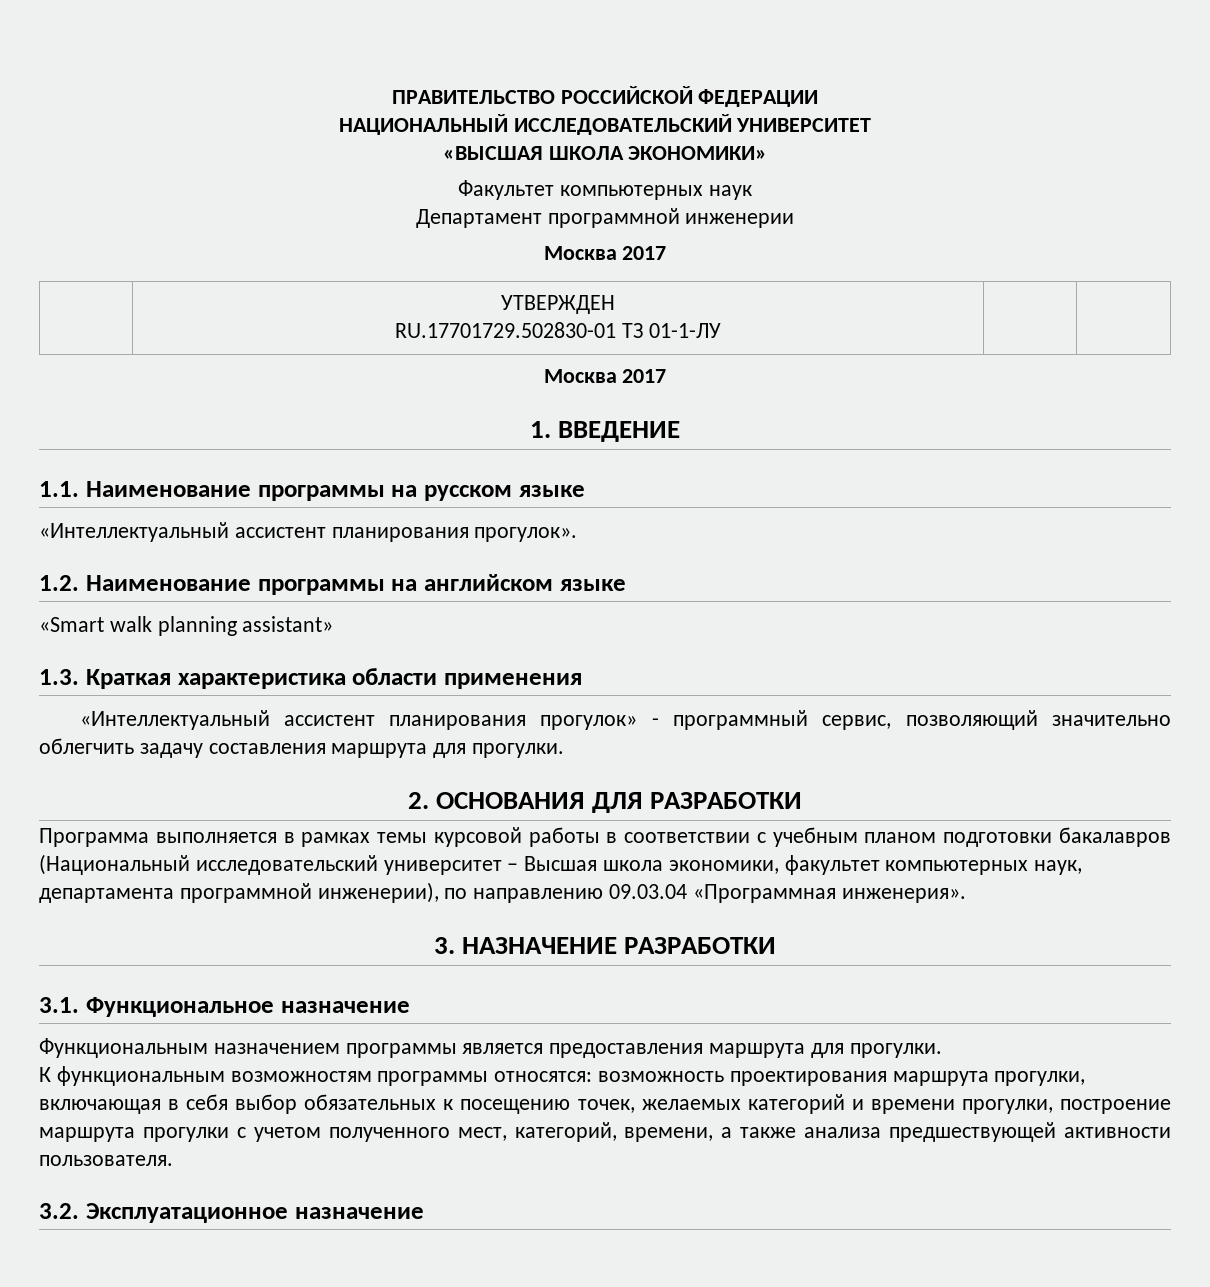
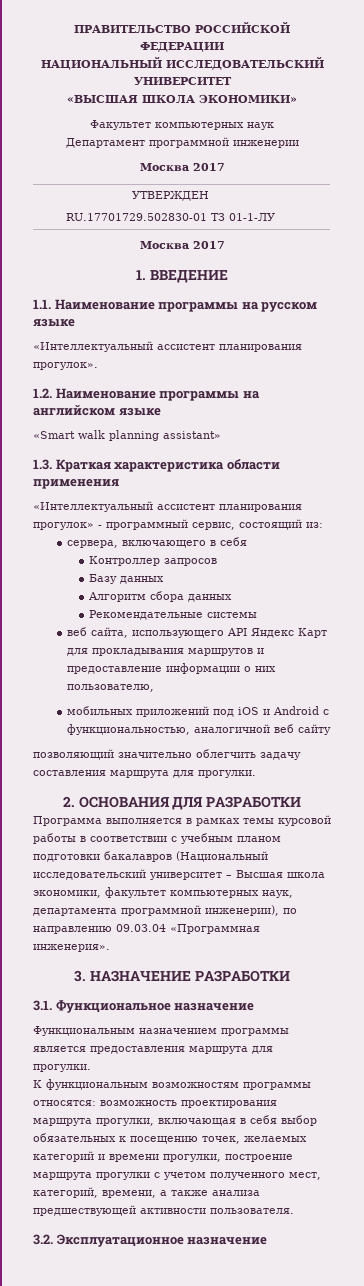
(892, 722) none -> [239,519,323,530] [66,537,247,548] [88,556,217,566] [88,574,164,584] [88,591,232,602] [88,610,257,620] [66,627,327,638] [66,648,264,656] [66,663,276,674] [66,684,154,692] [66,706,329,717] [66,724,331,735] состоящий из: // сервера, включающего в себя // Контроллер запросов // Базу данных // Алгоритм сбора данных // Рекомендательные системы // веб сайта, использующего API Яндекс Карт для прокладывания маршрутов и предоставление информации о них пользователю, // мобильных приложений под iOS и Android с функциональностью, аналогичной веб сайту //

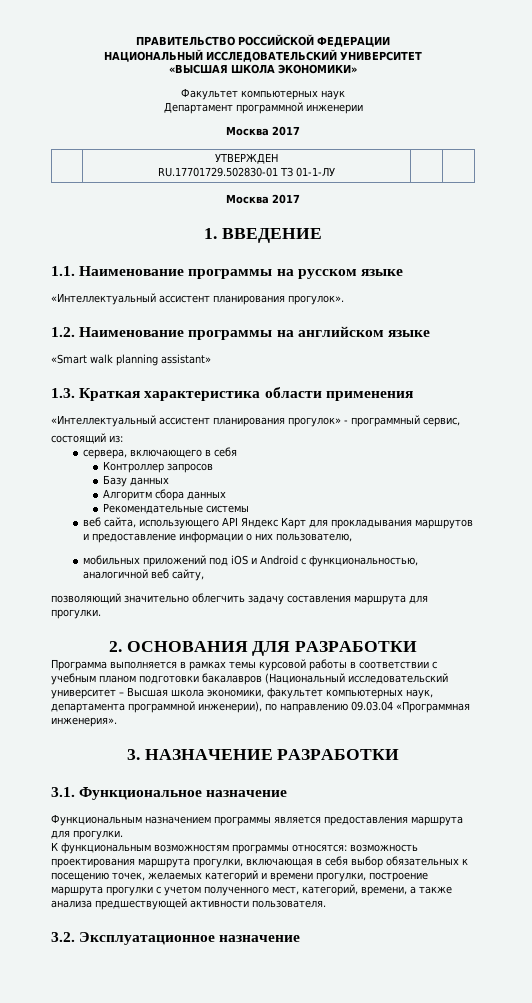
(235, 526) none -> (460, 422) //
[297,724,331,735] сайту -> [172,569,205,581] сайту,

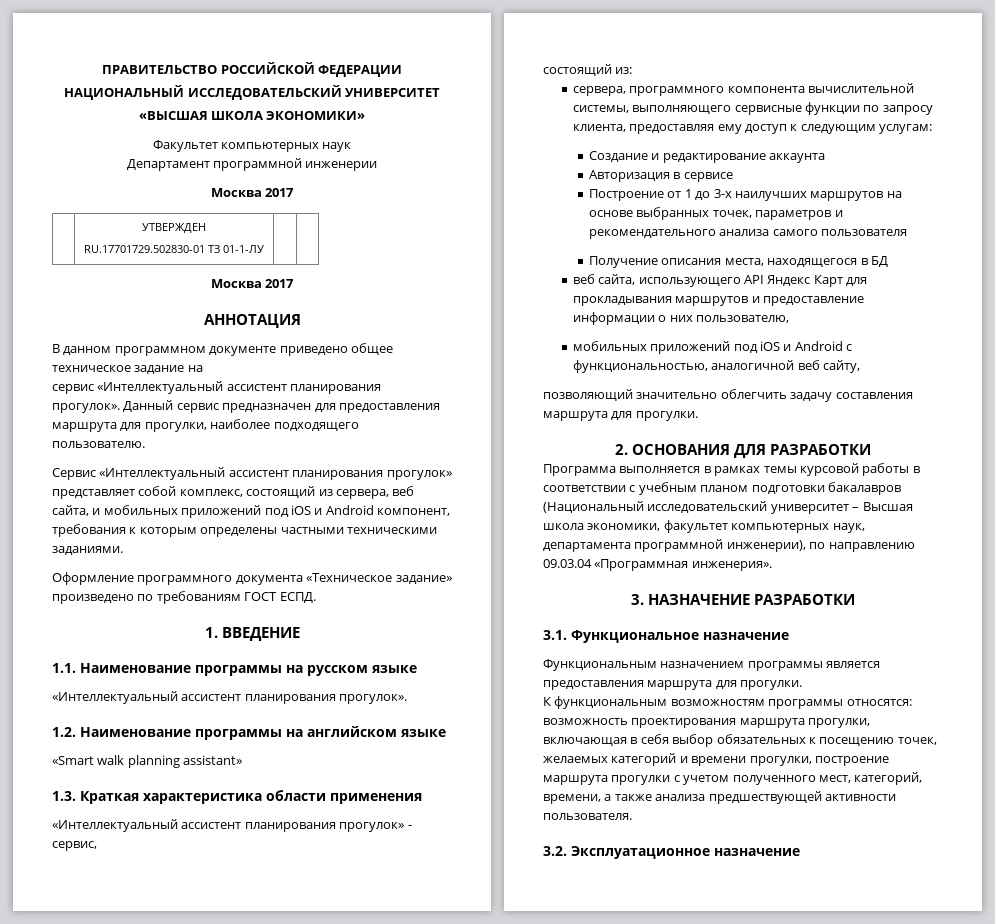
(300, 199) none -> [203,314,301,328] [52,343,393,356] [52,365,203,374] [52,381,382,394] [52,400,440,413] [52,419,359,432] [52,441,145,448] [52,467,452,480] [52,486,415,499] [52,505,450,518] [52,524,437,537] [52,546,123,555] [52,572,452,585] [52,591,316,604] // АННОТАЦИЯ // В данном программном документе приведено общее техническое задание на // сервис «Интеллектуальный ассистент планирования прогулок». Данный сервис предназначен для предоставления маршрута для прогулки, наиболее подходящего пользователю. // Сервис «Интеллектуальный ассистент планирования прогулок» представляет собой комплекс, состоящий из сервера, веб сайта, и мобильных приложений под iOS и Android компонент, требования к которым определены частными техническими заданиями. // Оформление программного документа «Техническое задание» произведено по требованиям ГОСТ ЕСПД.
[351,415,420,427] программный -> (412, 827) none
[130,447,238,458] [102,461,213,473] [102,475,169,487] [102,489,226,501] [102,503,249,514] включающего в себя // Контроллер запросов // Базу данных // Алгоритм сбора данных // Рекомендательные системы -> [629,83,915,96] [572,102,933,115] [572,124,933,134] [589,151,826,163] [589,170,733,182] [589,189,902,201] [589,207,843,220] [589,229,908,239] [589,256,888,268] программного компонента вычислительной системы, выполняющего сервисные функции по запросу клиента, предоставляя ему доступ к следующим услугам: // Создание и редактирование аккаунта // Авторизация в сервисе // Построение от 1 до 3-х наилучших маршрутов на основе выбранных точек, параметров и рекомендательного анализа самого пользователя // Получение описания места, находящегося в БД

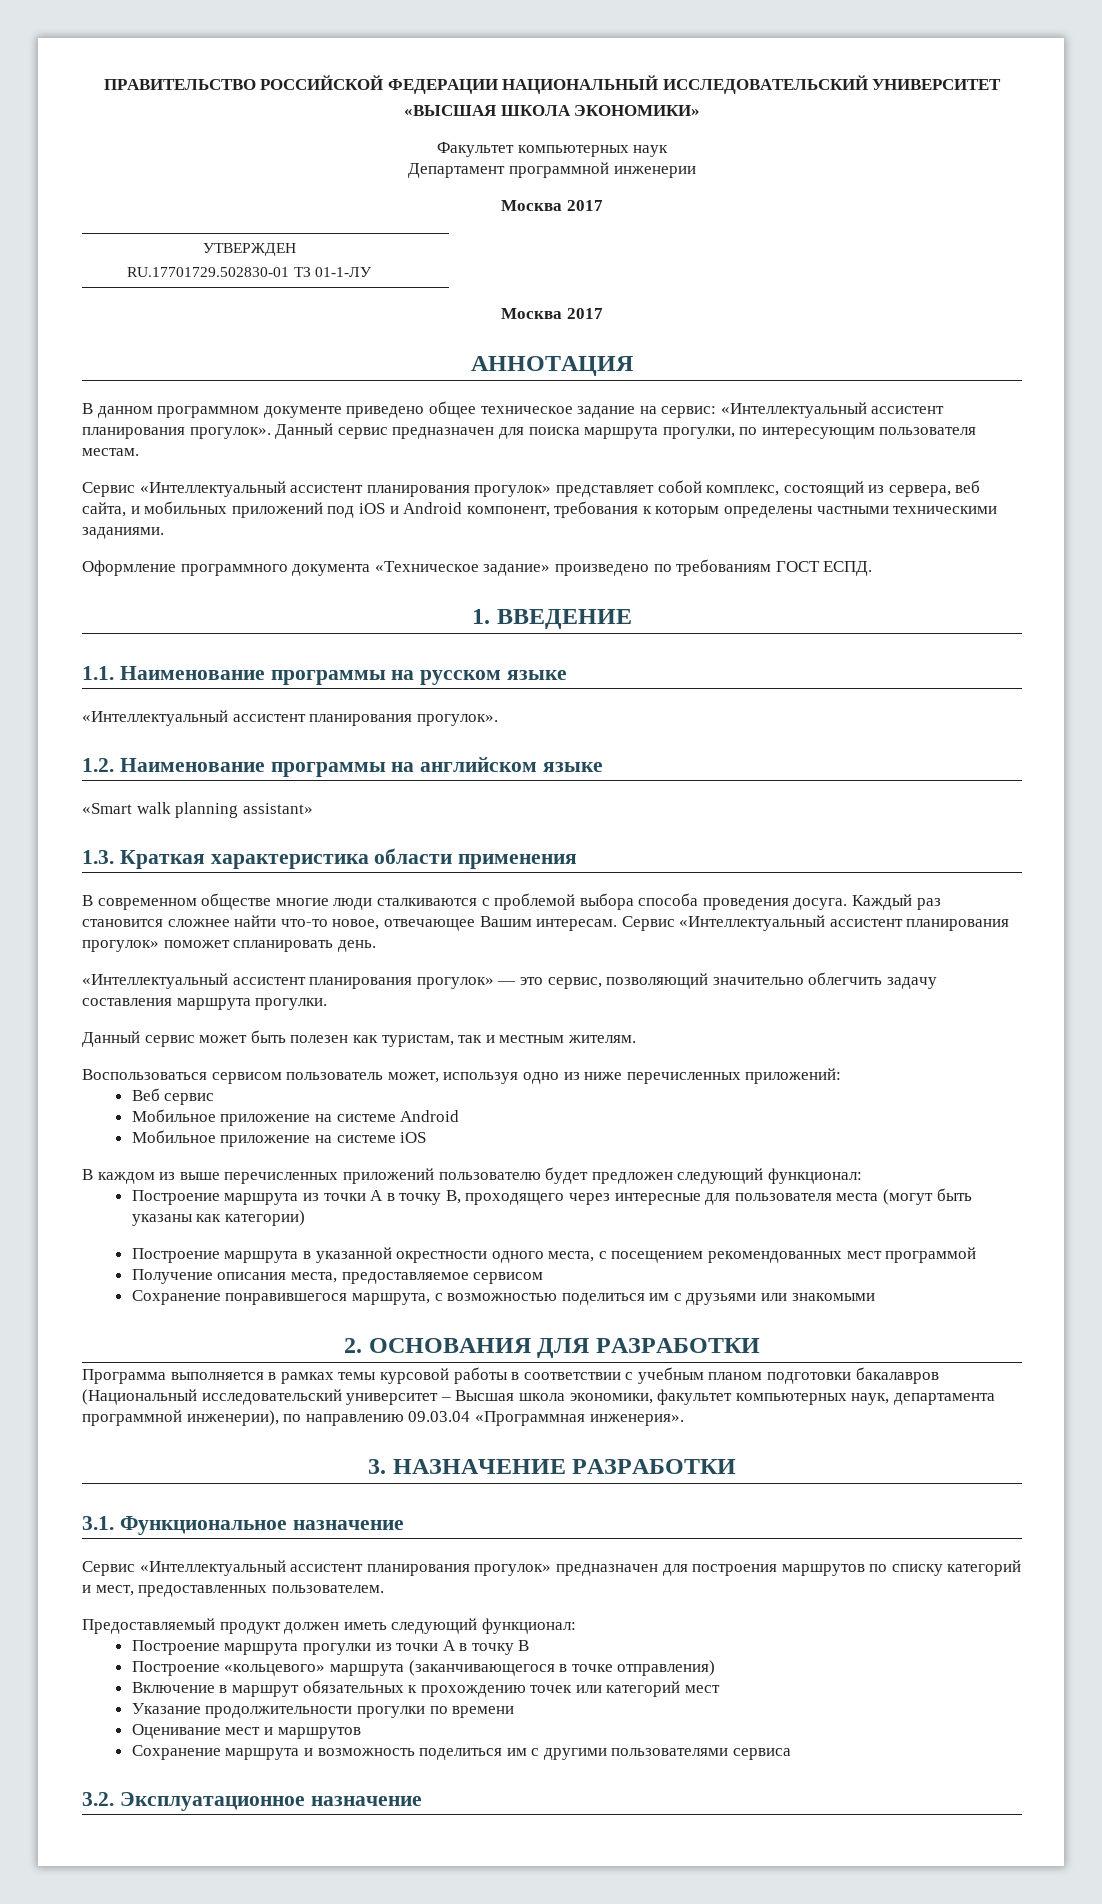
(402, 71) // -> (498, 86) none
[52,384,94,394] // сервис -> [661,406,717,418] сервис:
[338,403,440,413] [52,419,359,432] [52,441,145,448] предоставления маршрута для прогулки, наиболее подходящего пользователю. -> [528,427,977,439] [82,448,139,456] поиска маршрута прогулки, по интересующим пользователя местам.
[52,819,412,832] [52,841,97,851] [543,64,633,76] [572,83,915,96] [572,102,933,115] [572,124,933,134] [589,151,826,163] [589,170,733,182] [589,189,902,201] [589,207,843,220] [589,229,908,239] [589,256,888,268] [572,274,868,287] [572,296,865,306] [572,312,790,325] [572,341,853,354] [572,360,861,373] «Интеллектуальный ассистент планирования прогулок» - сервис, // состоящий из: // сервера, программного компонента вычислительной системы, выполняющего сервисные функции по запросу клиента, предоставляя ему доступ к следующим услугам: // Создание и редактирование аккаунта // Авторизация в сервисе // Построение от 1 до 3-х наилучших маршрутов на основе выбранных точек, параметров и рекомендательного анализа самого пользователя // Получение описания места, находящегося в БД // веб сайта, использующего API Яндекс Карт для прокладывания маршрутов и предоставление информации о них пользователю, // мобильных приложений под iOS и Android с функциональностью, аналогичной веб сайту, // -> [82,893,941,910] [82,915,1010,931] [82,940,376,952] [82,973,602,989] В современном обществе многие люди сталкиваются с проблемой выбора способа проведения досуга. Каждый раз становится сложнее найти что-то новое, отвечающее Вашим интересам. Сервис «Интеллектуальный ассистент планирования прогулок» поможет спланировать день. // «Интеллектуальный ассистент планирования прогулок» — это сервис,
[611,411,698,421] для прогулки. -> [255,998,328,1010] [82,1030,636,1047] [82,1068,842,1084] [131,1088,215,1105] [131,1109,460,1126] [131,1130,427,1147] [82,1167,862,1184] [131,1188,972,1205] [131,1210,305,1226] [131,1247,977,1263] [131,1269,544,1284] [131,1290,875,1305] прогулки. // Данный сервис может быть полезен как туристам, так и местным жителям. // Воспользоваться сервисом пользователь может, используя одно из ниже перечисленных приложений: // Веб сервис // Мобильное приложение на системе Android // Мобильное приложение на системе iOS // В каждом из выше перечисленных приложений пользователю будет предложен следующий функционал: // Построение маршрута из точки A в точку B, проходящего через интересные для пользователя места (могут быть указаны как категории) // Построение маршрута в указанной окрестности одного места, с посещением рекомендованных мест программой // Получение описания места, предоставляемое сервисом // Сохранение понравившегося маршрута, с возможностью поделиться им с друзьями или знакомыми
[543,659,881,671] [543,680,803,690] [543,696,912,709] [543,718,871,728] [543,734,937,747] [543,753,889,766] [543,772,923,785] [543,791,896,804] [543,813,632,820] Функциональным назначением программы является предоставления маршрута для прогулки. // К функциональным возможностям программы относятся: возможность проектирования маршрута прогулки, включающая в себя выбор обязательных к посещению точек, желаемых категорий и времени прогулки, построение маршрута прогулки с учетом полученного мест, категорий, времени, а также анализа предшествующей активности пользователя. -> [82,1560,1022,1576] [82,1585,384,1597] [82,1618,576,1634] [131,1640,530,1655] [131,1660,716,1676] [131,1680,721,1697] [131,1703,515,1718] [131,1724,361,1739] [131,1745,792,1760] Сервис «Интеллектуальный ассистент планирования прогулок» предназначен для построения маршрутов по списку категорий и мест, предоставленных пользователем. // Предоставляемый продукт должен иметь следующий функционал: // Построение маршрута прогулки из точки А в точку В // Построение «кольцевого» маршрута (заканчивающегося в точке отправления) // Включение в маршрут обязательных к прохождению точек или категорий мест // Указание продолжительности прогулки по времени // Оценивание мест и маршрутов // Сохранение маршрута и возможность поделиться им с другими пользователями сервиса

